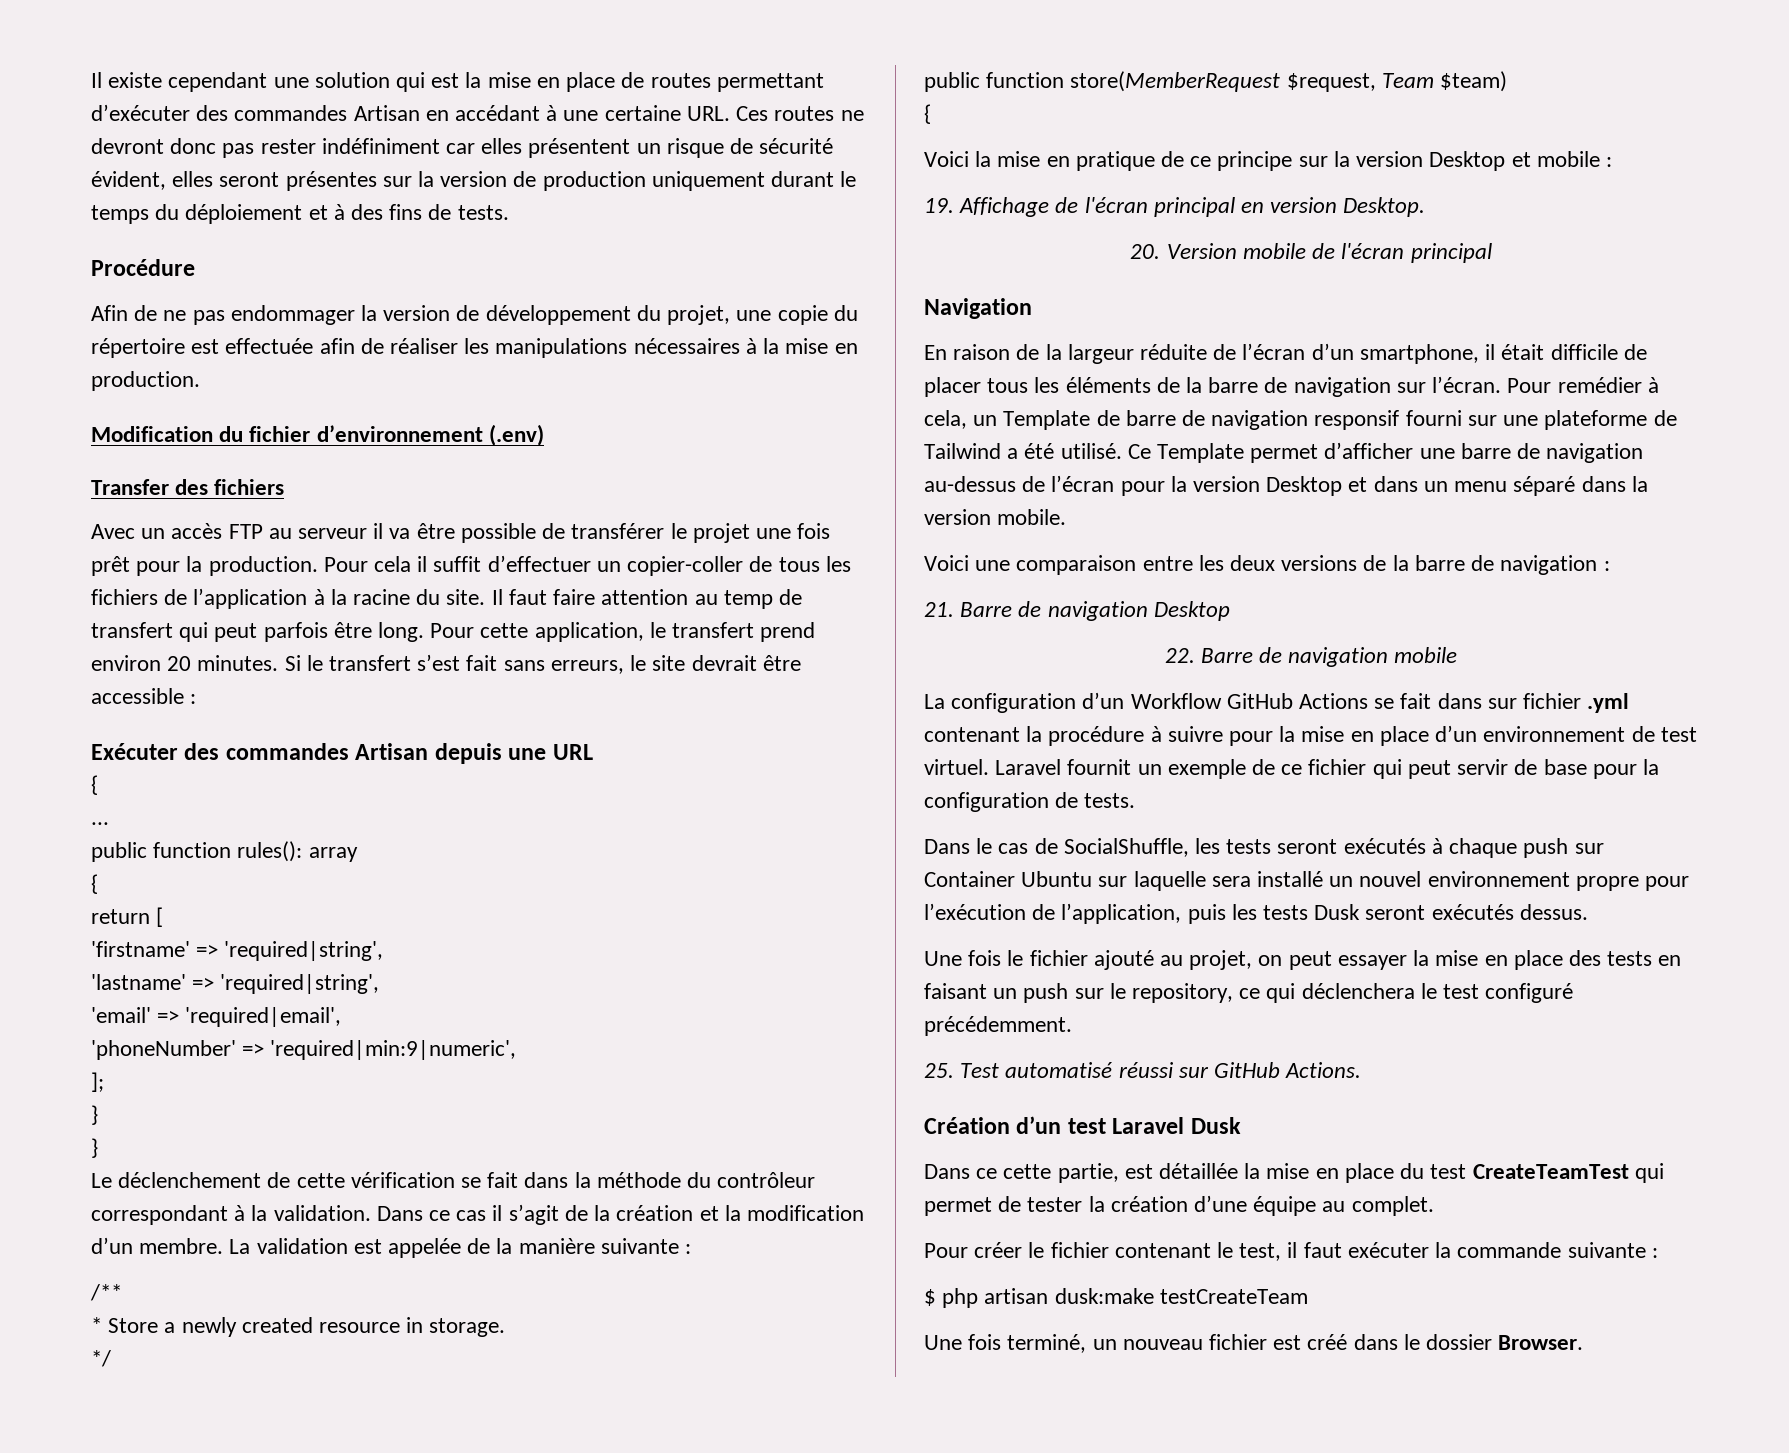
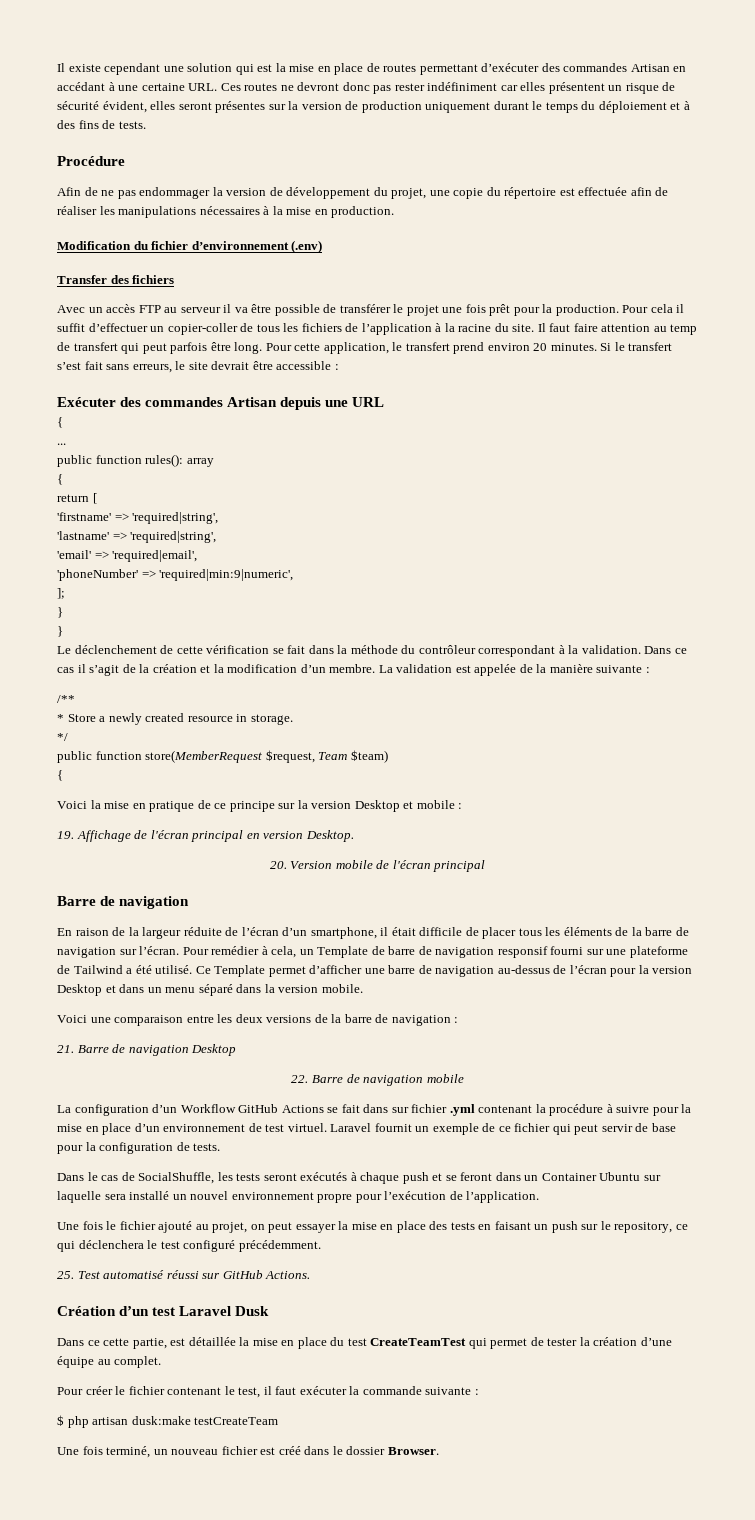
[924,298,1032,319] Navigation -> [57,896,190,909] Barre de navigation
[1574,843,1604,854] sur -> [432,1172,539,1181] et se feront dans un
[1061,903,1588,924] l’application, puis les tests Dusk seront exécutés dessus. -> [466,1191,540,1203] l’application.

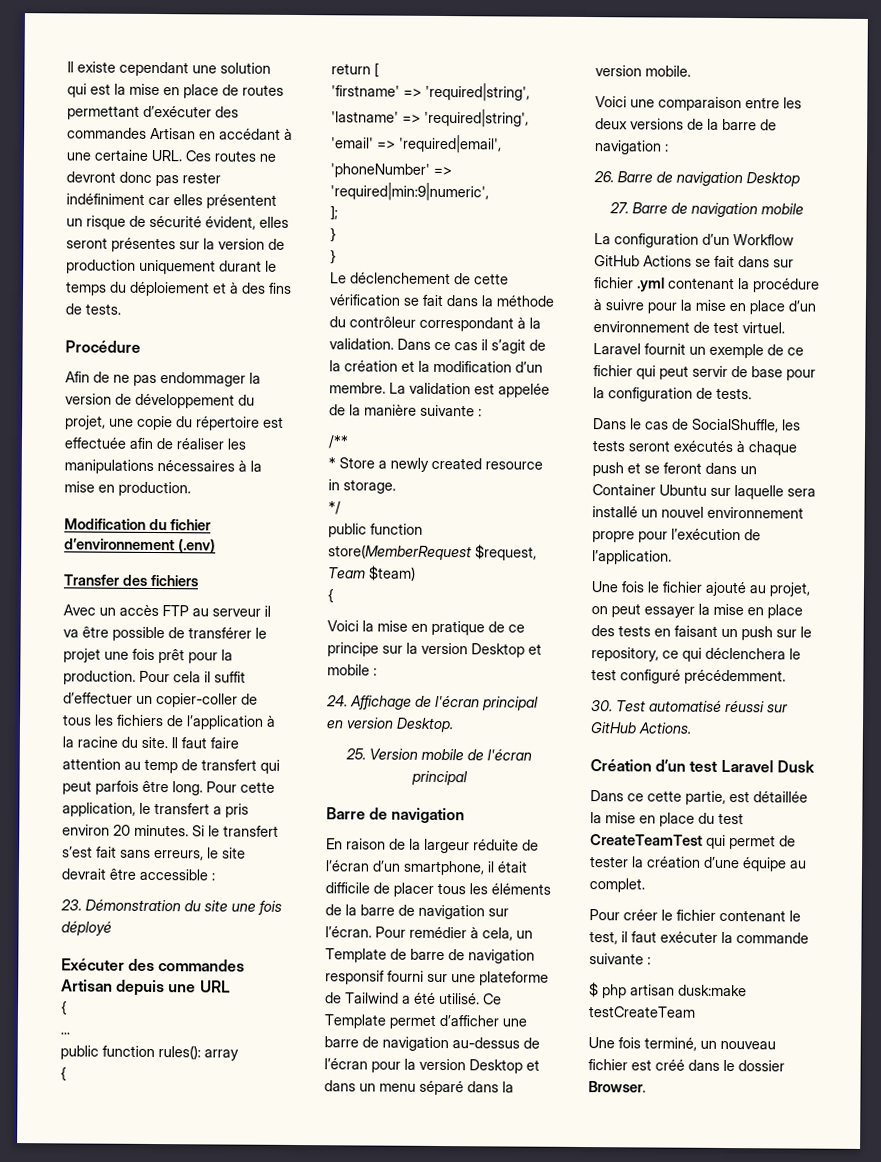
[453,342,485,354] prend -> [213,803,249,818] a pris
(339, 367) none -> [60,898,282,915] [61,920,112,936] // 23. Démonstration du site une fois déployé
[57,831,74,839] 19. -> [326,695,348,707] 24.
[269,861,287,869] 20. -> [345,748,366,760] 25.
[57,1045,74,1053] 21. -> [593,171,614,183] 26.
[291,1075,309,1083] 22. -> [609,202,629,214] 27.
[57,1271,74,1279] 25. -> [591,700,613,712] 30.

